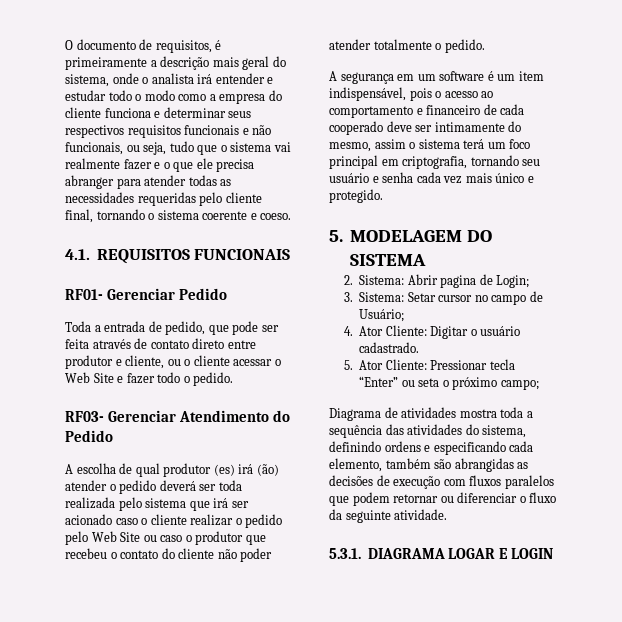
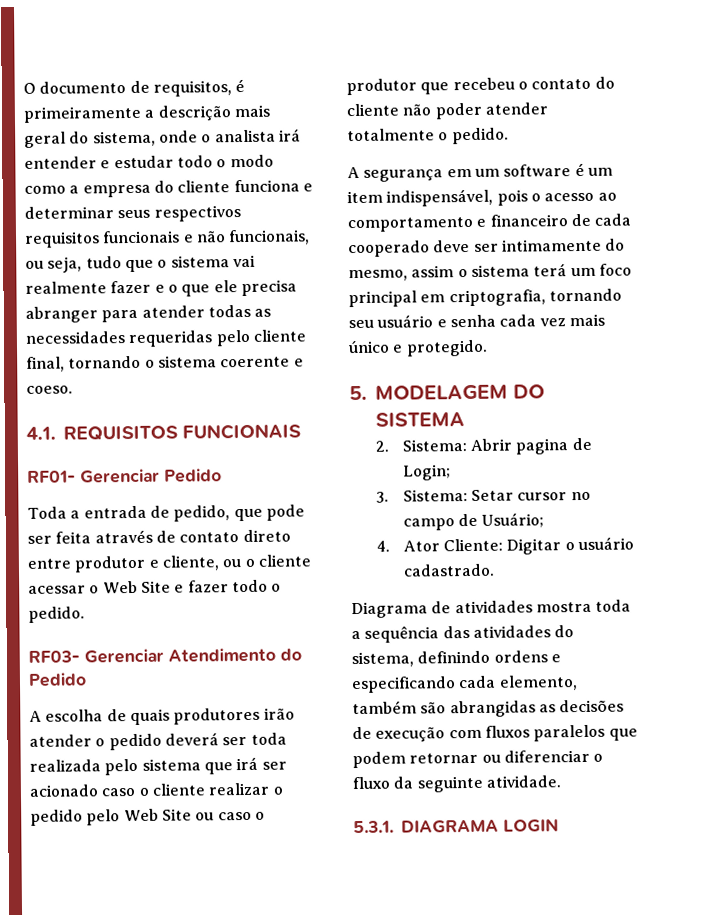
[135,463,279,477] qual produtor (es) irá (ão) -> [129,707,295,726] quais produtores irão
[343,359,515,370] [359,376,539,390] // 5. Ator Cliente: Pressionar tecla “Enter” ou seta o próximo campo; -> (495, 570) none
[448,548,509,559] LOGAR E -> (499, 826) none

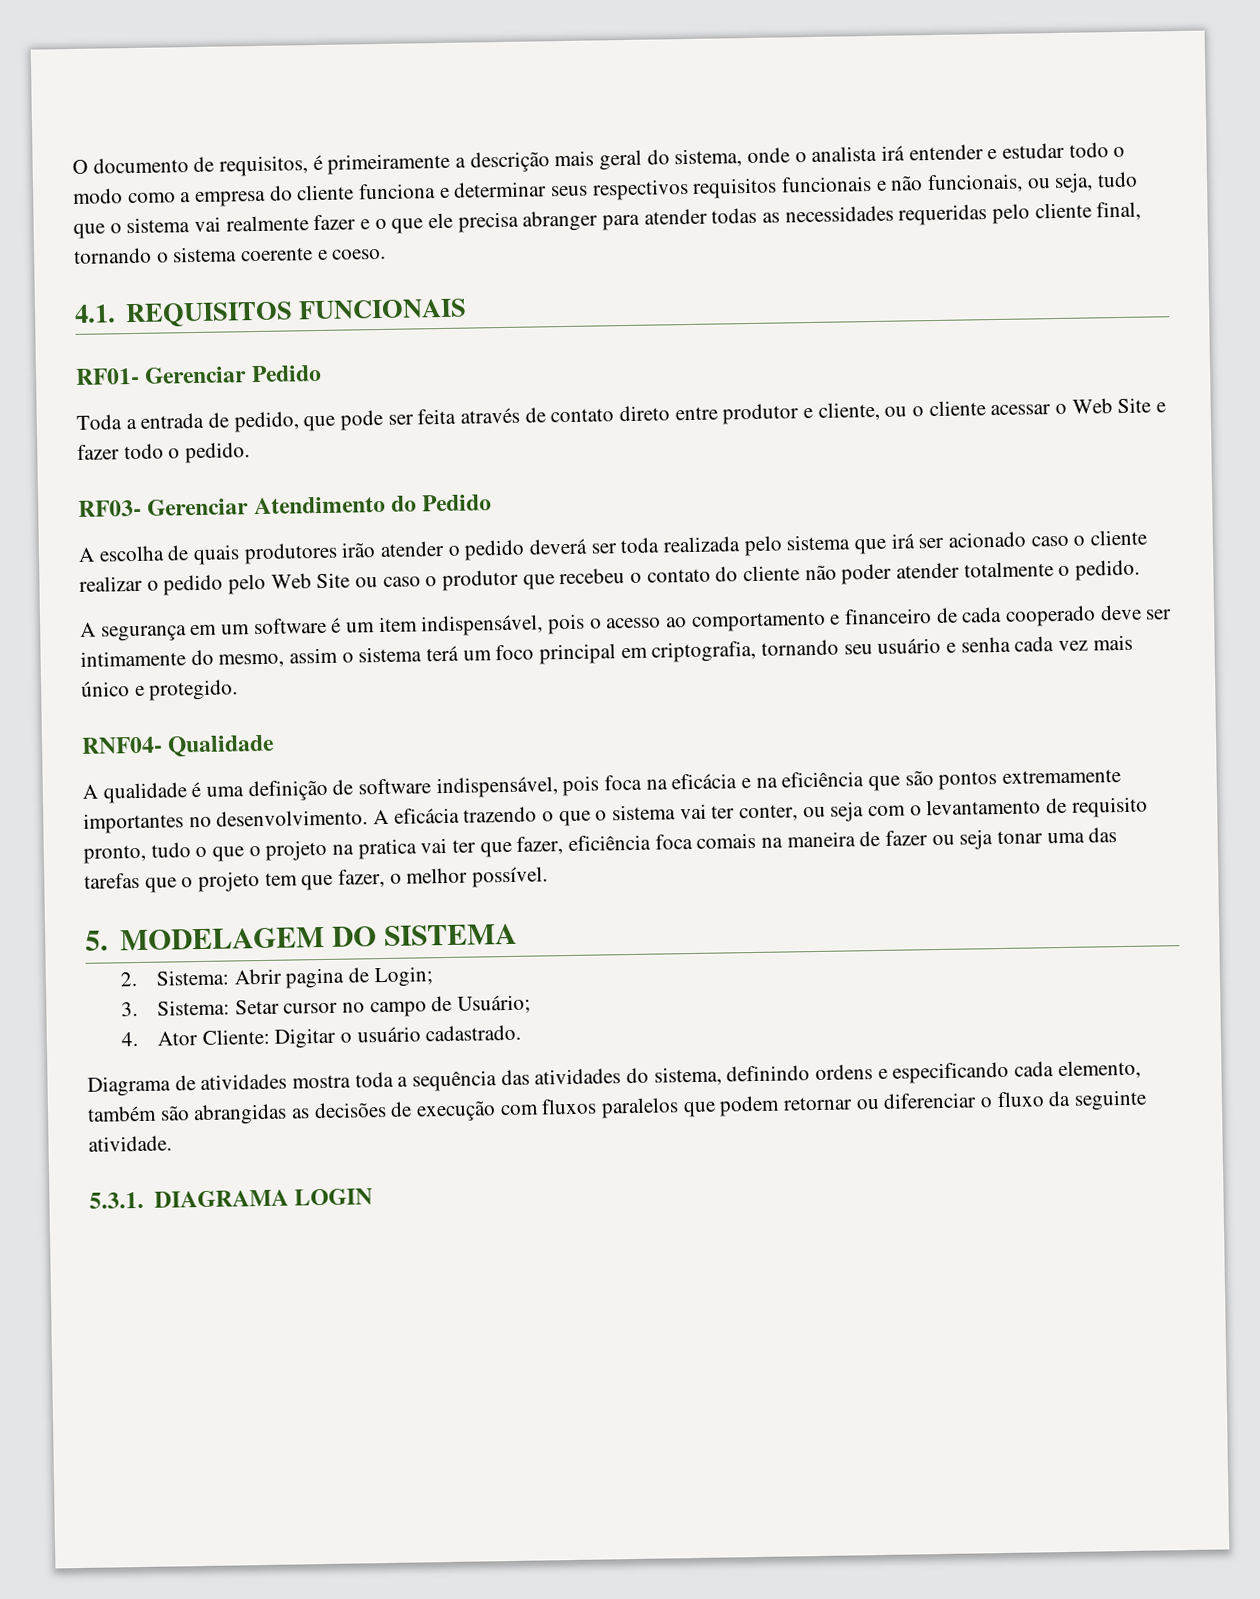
(488, 348) none -> [81,734,276,758] [82,769,1122,804] [83,796,1148,834] [83,827,1118,864] [84,866,549,893] // RNF04- Qualidade // A qualidade é uma definição de software indispensável, pois foca na eficácia e na eficiência que são pontos extremamente importantes no desenvolvimento. A eficácia trazendo o que o sistema vai ter conter, ou seja com o levantamento de requisito pronto, tudo o que o projeto na pratica vai ter que fazer, eficiência foca comais na maneira de fazer ou seja tonar uma das tarefas que o projeto tem que fazer, o melhor possível.

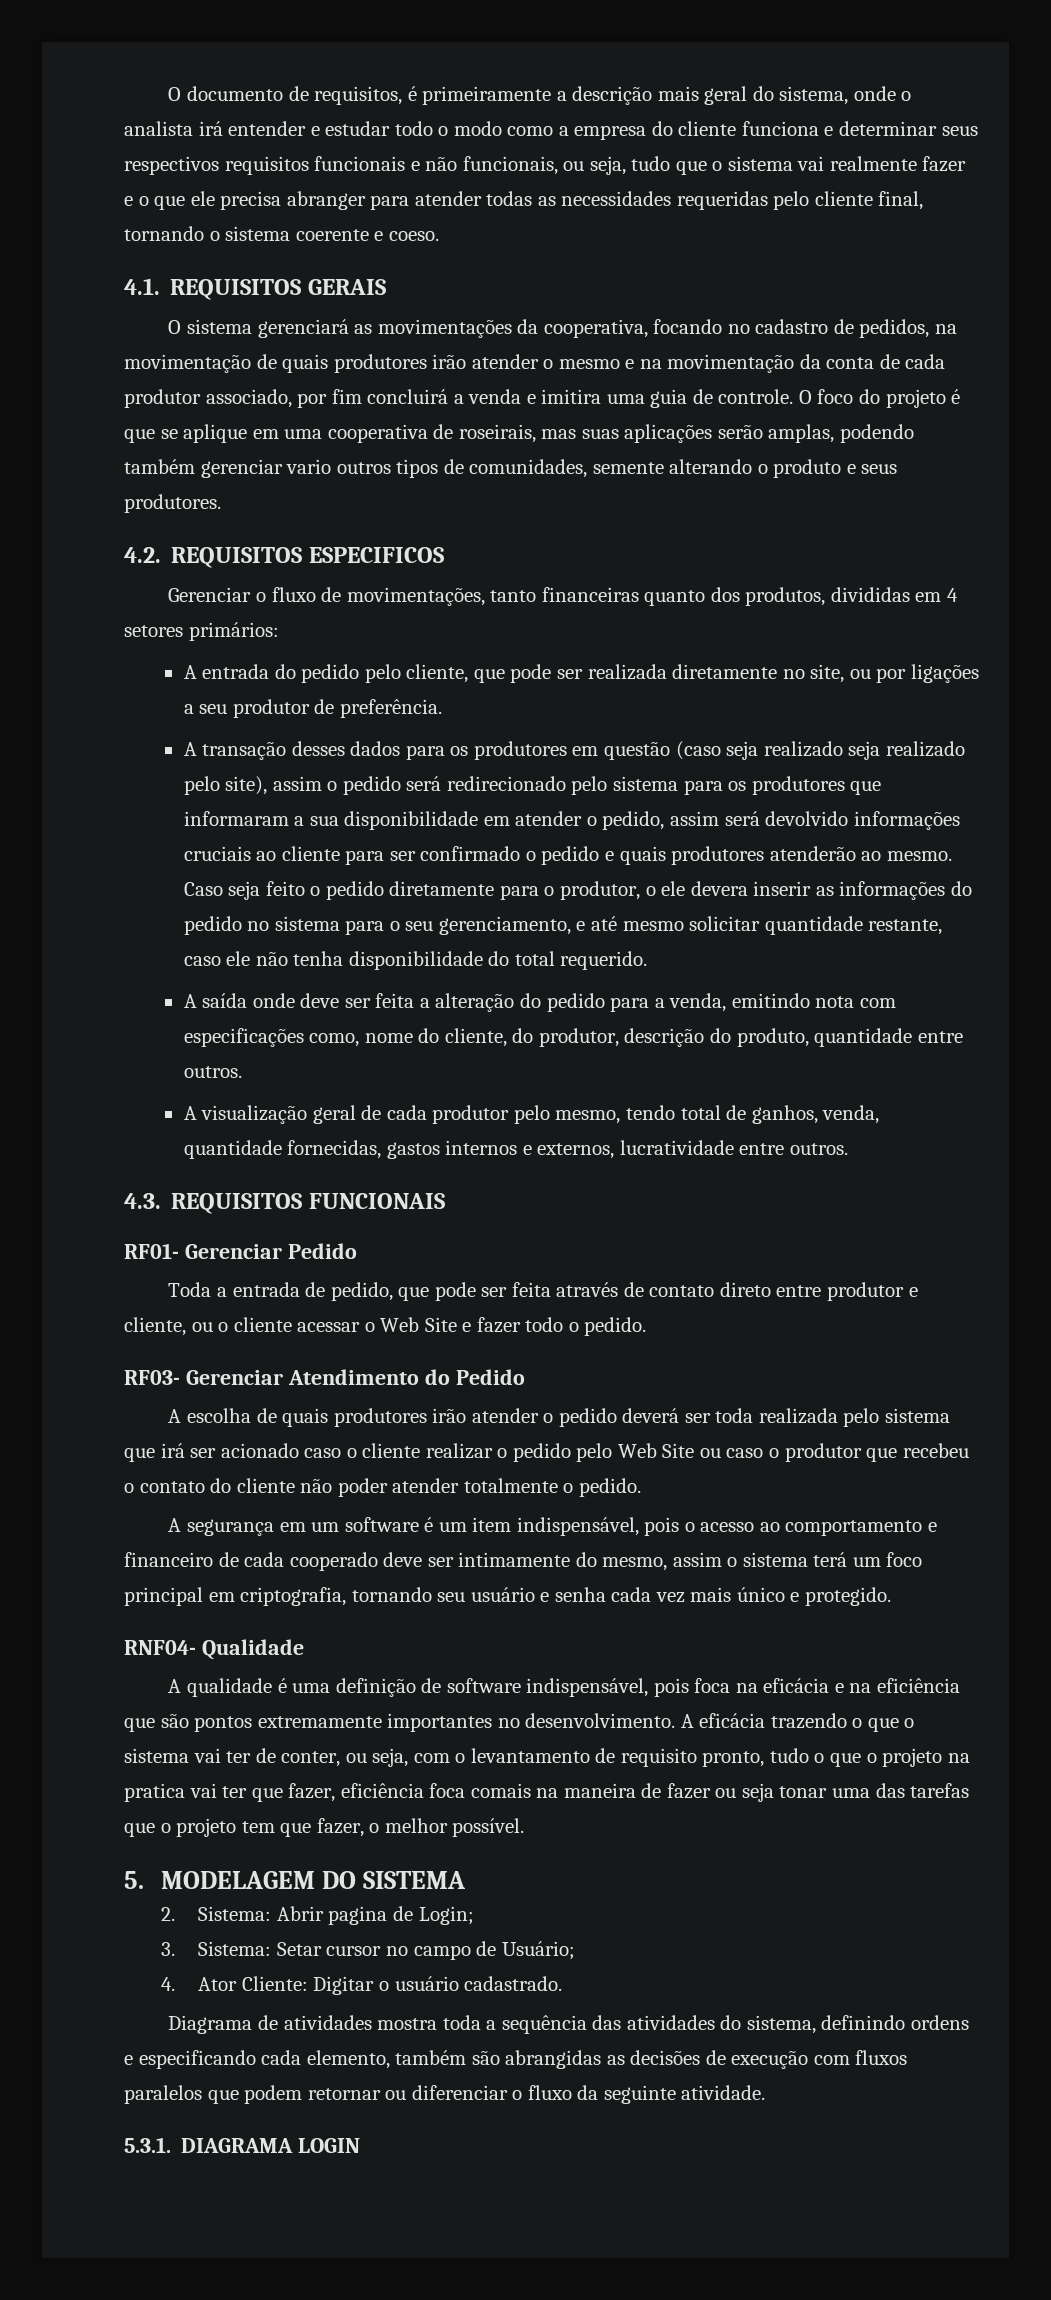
(293, 314) none -> [307,279,386,295] [168,319,957,338] [124,354,946,373] [124,389,961,408] [124,424,914,443] [124,459,898,478] [124,494,221,513] [124,547,444,568] [168,587,958,606] [124,622,279,641] [183,664,979,683] [183,699,442,718] [183,741,965,760] [183,776,882,795] [183,811,960,830] [183,846,952,865] [183,881,972,900] [183,916,943,935] [183,951,648,970] [183,993,896,1012] [183,1028,963,1047] [183,1066,242,1078] [183,1105,880,1124] [183,1140,849,1159] [124,1193,303,1214] GERAIS // O sistema gerenciará as movimentações da cooperativa, focando no cadastro de pedidos, na movimentação de quais produtores irão atender o mesmo e na movimentação da conta de cada produtor associado, por fim concluirá a venda e imitira uma guia de controle. O foco do projeto é que se aplique em uma cooperativa de roseirais, mas suas aplicações serão amplas, podendo também gerenciar vario outros tipos de comunidades, semente alterando o produto e seus produtores. // 4.2. REQUISITOS ESPECIFICOS // Gerenciar o fluxo de movimentações, tanto financeiras quanto dos produtos, divididas em 4 setores primários: // A entrada do pedido pelo cliente, que pode ser realizada diretamente no site, ou por ligações a seu produtor de preferência. // A transação desses dados para os produtores em questão (caso seja realizado seja realizado pelo site), assim o pedido será redirecionado pelo sistema para os produtores que informaram a sua disponibilidade em atender o pedido, assim será devolvido informações cruciais ao cliente para ser confirmado o pedido e quais produtores atenderão ao mesmo. Caso seja feito o pedido diretamente para o produtor, o ele devera inserir as informações do pedido no sistema para o seu gerenciamento, e até mesmo solicitar quantidade restante, caso ele não tenha disponibilidade do total requerido. // A saída onde deve ser feita a alteração do pedido para a venda, emitindo nota com especificações como, nome do cliente, do produtor, descrição do produto, quantidade entre outros. // A visualização geral de cada produtor pelo mesmo, tendo total de ganhos, venda, quantidade fornecidas, gastos internos e externos, lucratividade entre outros. // 4.3. REQUISITOS
(736, 812) none -> [255,1748,276,1763] de
[830,801,865,822] seja -> [372,1748,409,1767] seja,

